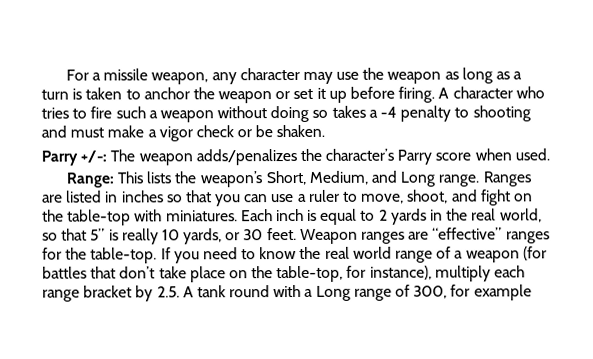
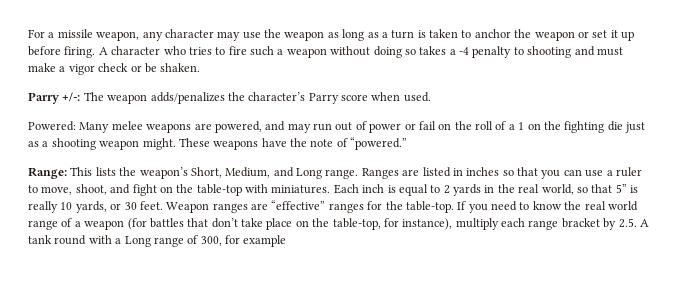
(550, 154) none -> [28,121,645,133] [28,137,408,150] // Powered: Many melee weapons are powered, and may run out of power or fail on the roll of a 1 on the fighting die just as a shooting weapon might. These weapons have the note of “powered.”

